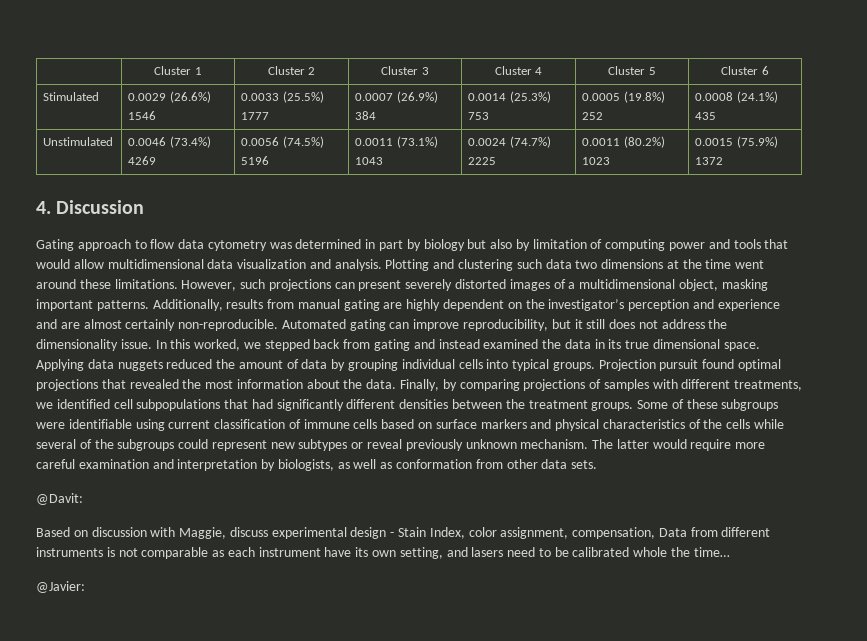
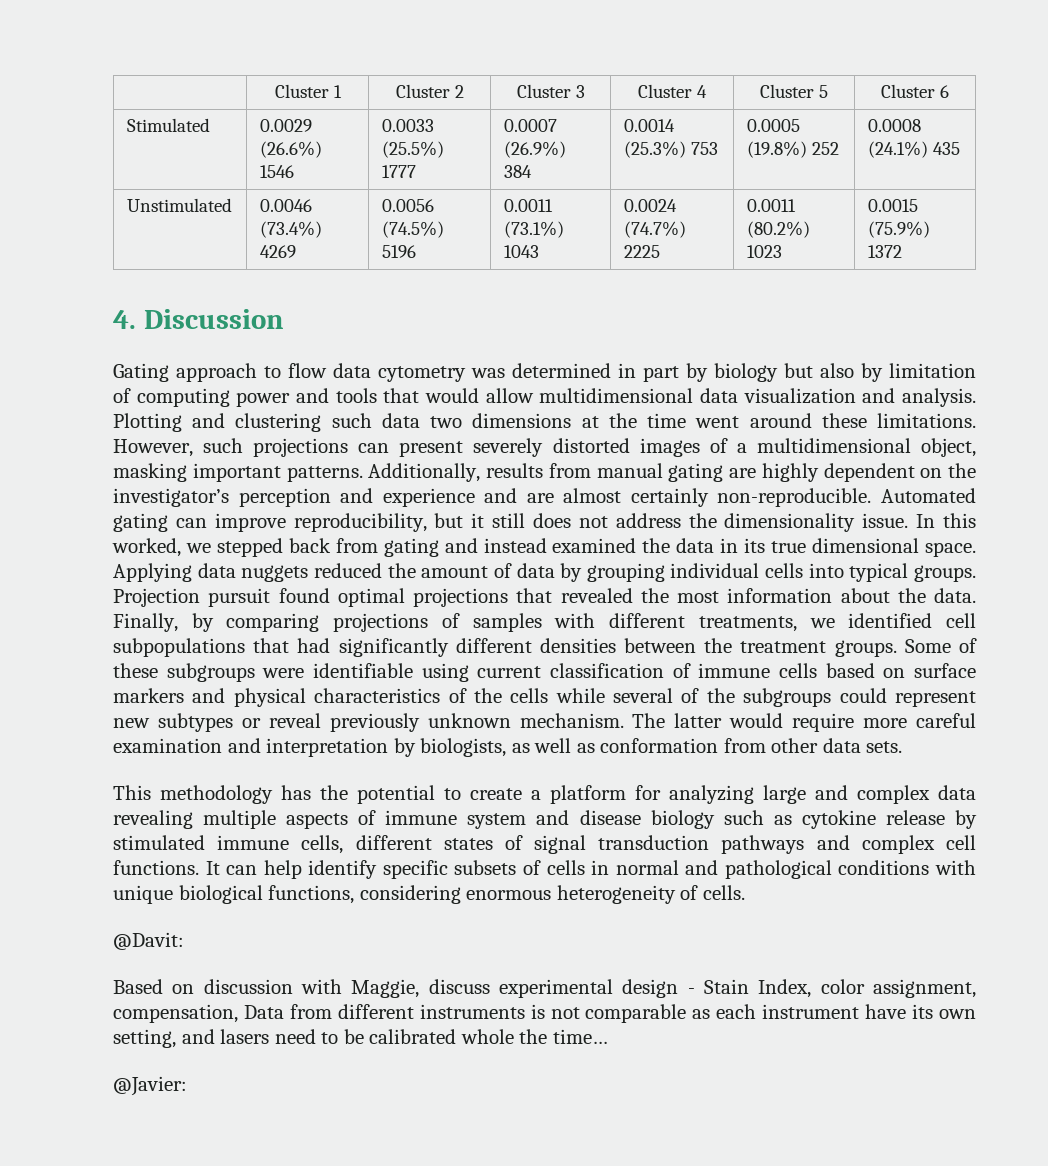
(598, 464) none -> [113,785,976,804] [113,810,978,829] [113,835,976,854] [113,860,976,879] [113,885,745,904] // This methodology has the potential to create a platform for analyzing large and complex data revealing multiple aspects of immune system and disease biology such as cytokine release by stimulated immune cells, different states of signal transduction pathways and complex cell functions. It can help identify specific subsets of cells in normal and pathological conditions with unique biological functions, considering enormous heterogeneity of cells.

